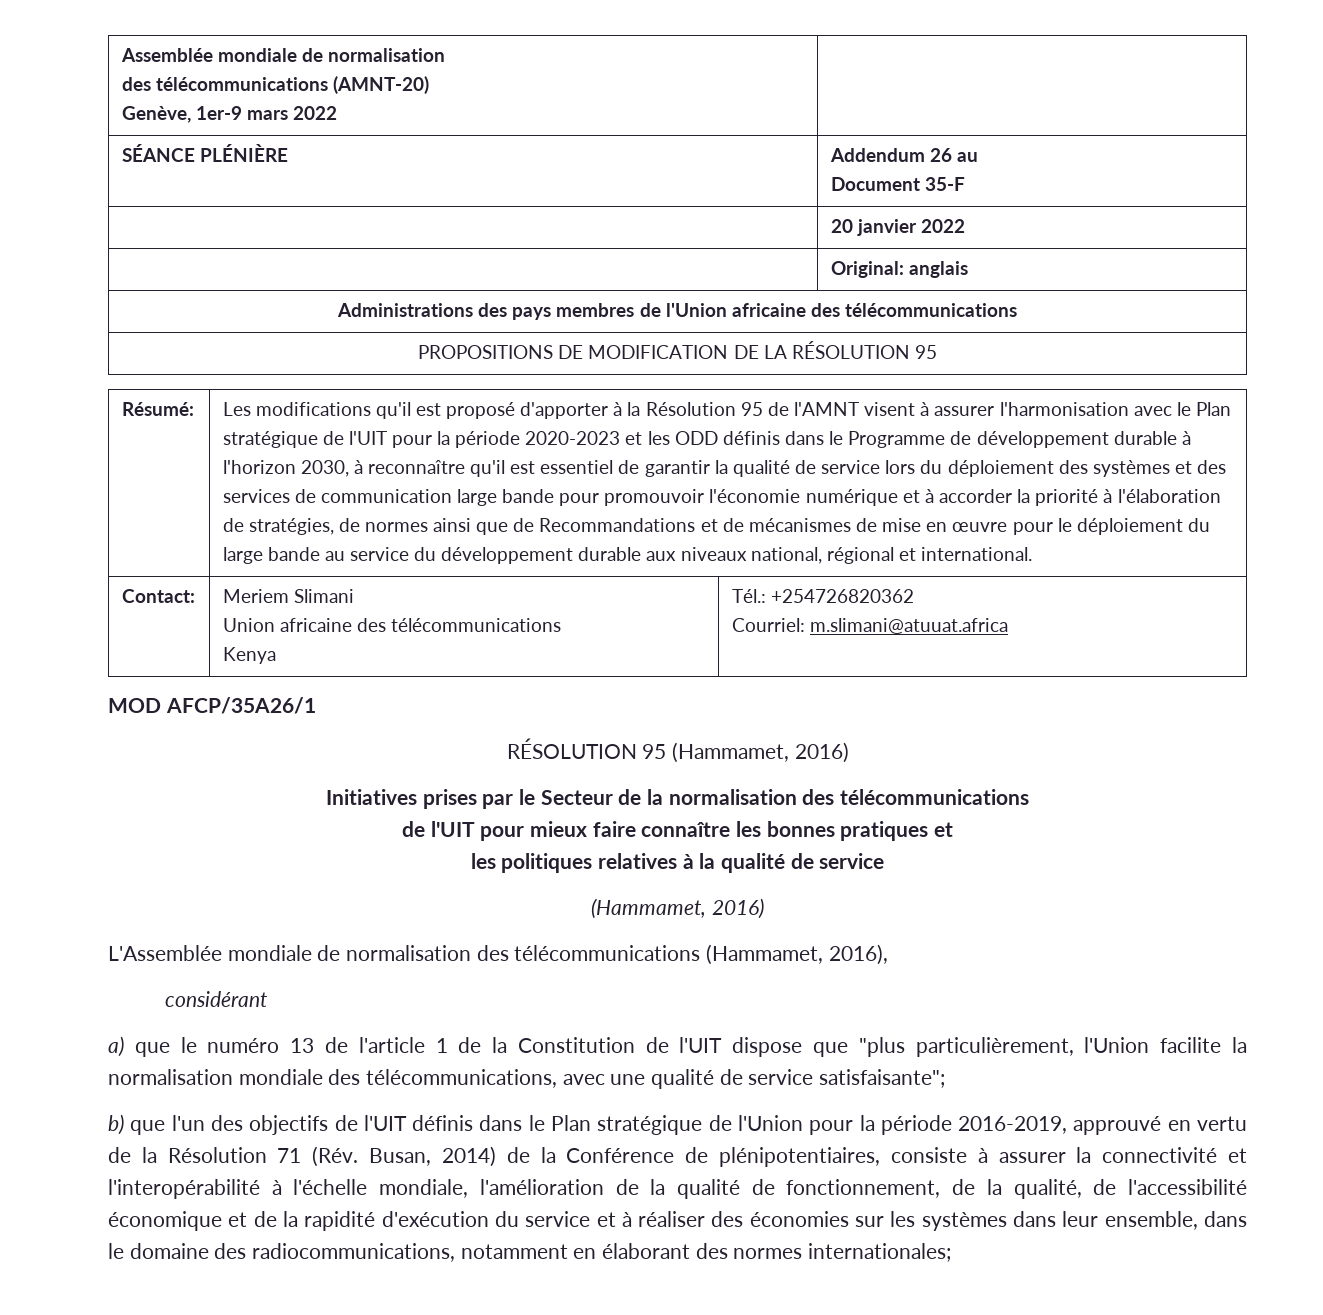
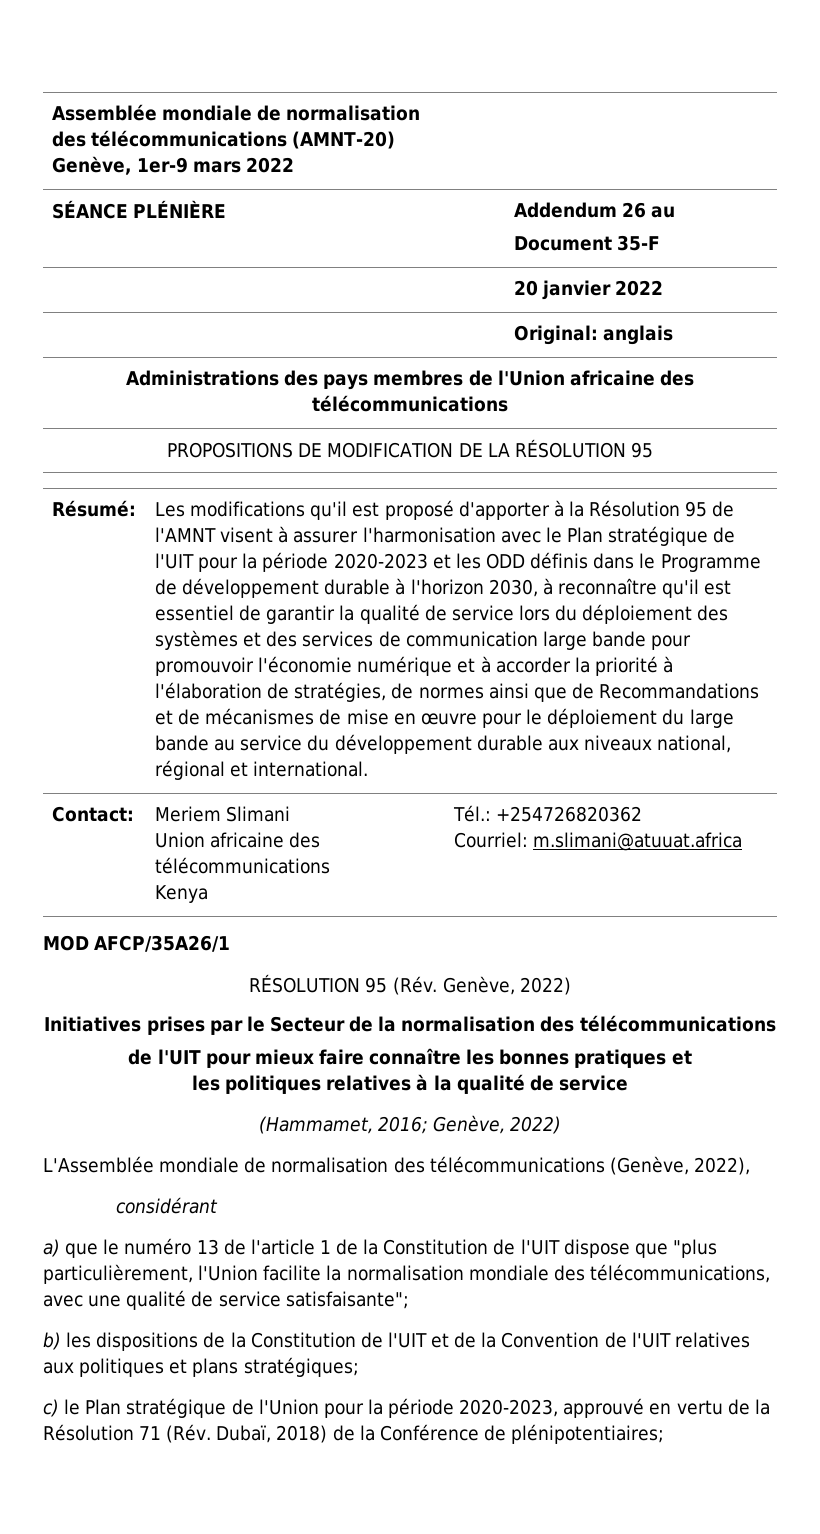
[671,742,849,763] (Hammamet, 2016) -> [392,976,571,995] (Rév. Genève, 2022)
[711,898,764,919] 2016) -> [377,1115,562,1134] 2016; Genève, 2022)
[706,944,888,965] (Hammamet, 2016), -> [609,1156,750,1175] (Genève, 2022),
[130,1115,523,1135] que l'un des objectifs de l'UIT définis dans -> [66,1332,750,1351] [43,1357,359,1377] [43,1399,59,1417] les dispositions de la Constitution de l'UIT et de la Convention de l'UIT relatives aux politiques et plans stratégiques; // c)
[958,1116,1068,1134] 2016-2019, -> [459,1399,559,1417] 2020-2023,
[369,1146,496,1167] Busan, 2014) -> [216,1425,328,1443] Dubaï, 2018)
[719,1147,1248,1167] [108,1179,1248,1199] [108,1211,1247,1231] [108,1243,952,1262] plénipotentiaires, consiste à assurer la connectivité et l'interopérabilité à l'échelle mondiale, l'amélioration de la qualité de fonctionnement, de la qualité, de l'accessibilité économique et de la rapidité d'exécution du service et à réaliser des économies sur les systèmes dans leur ensemble, dans le domaine des radiocommunications, notamment en élaborant des normes internationales; -> [511,1424,665,1444] plénipotentiaires;

